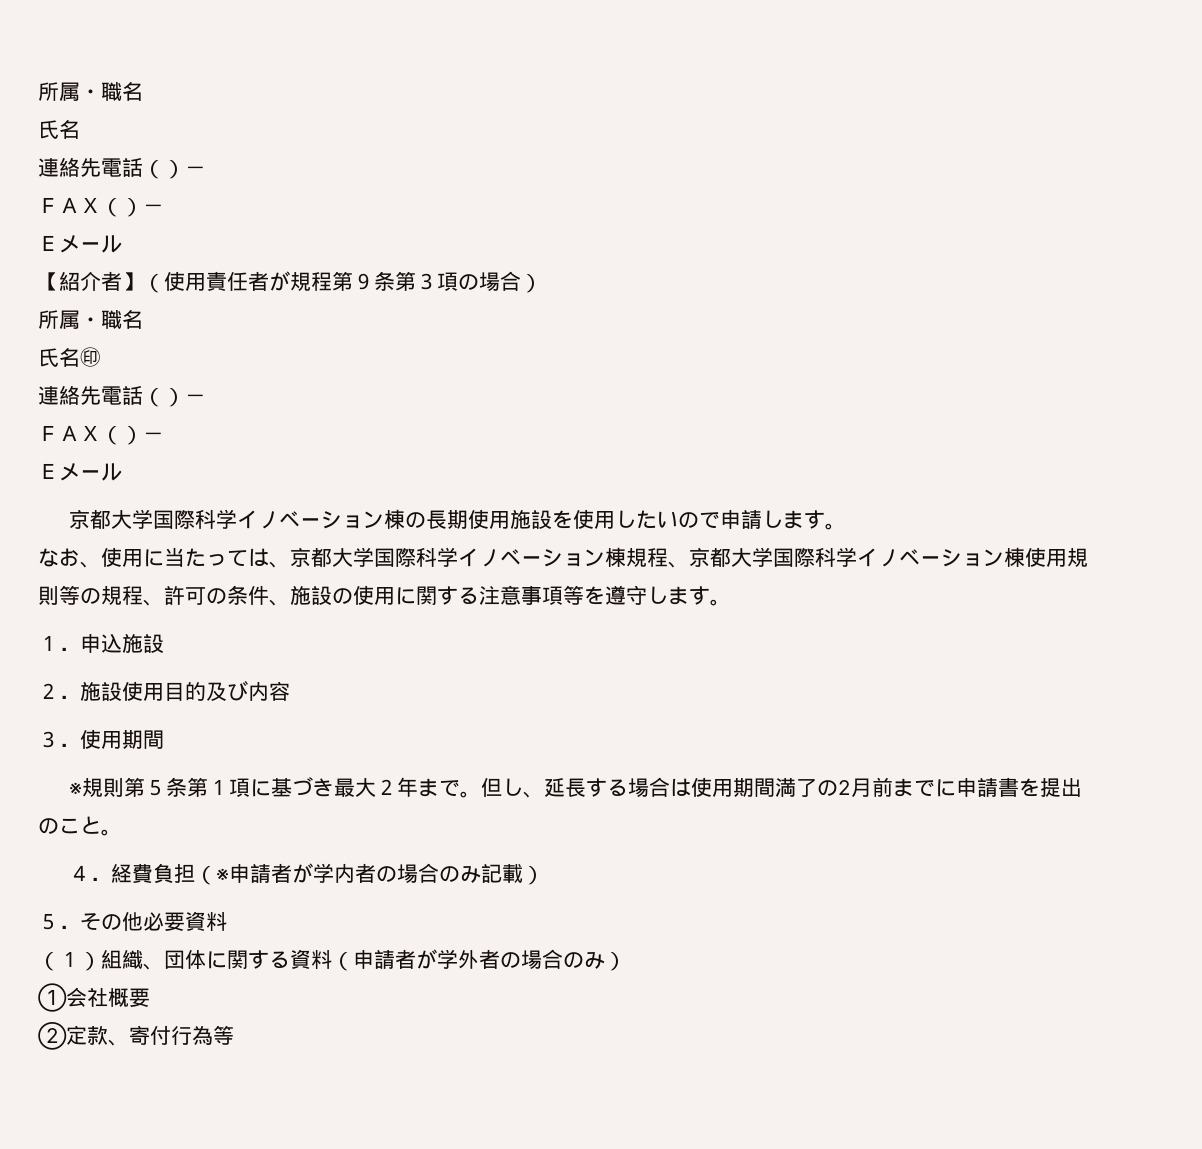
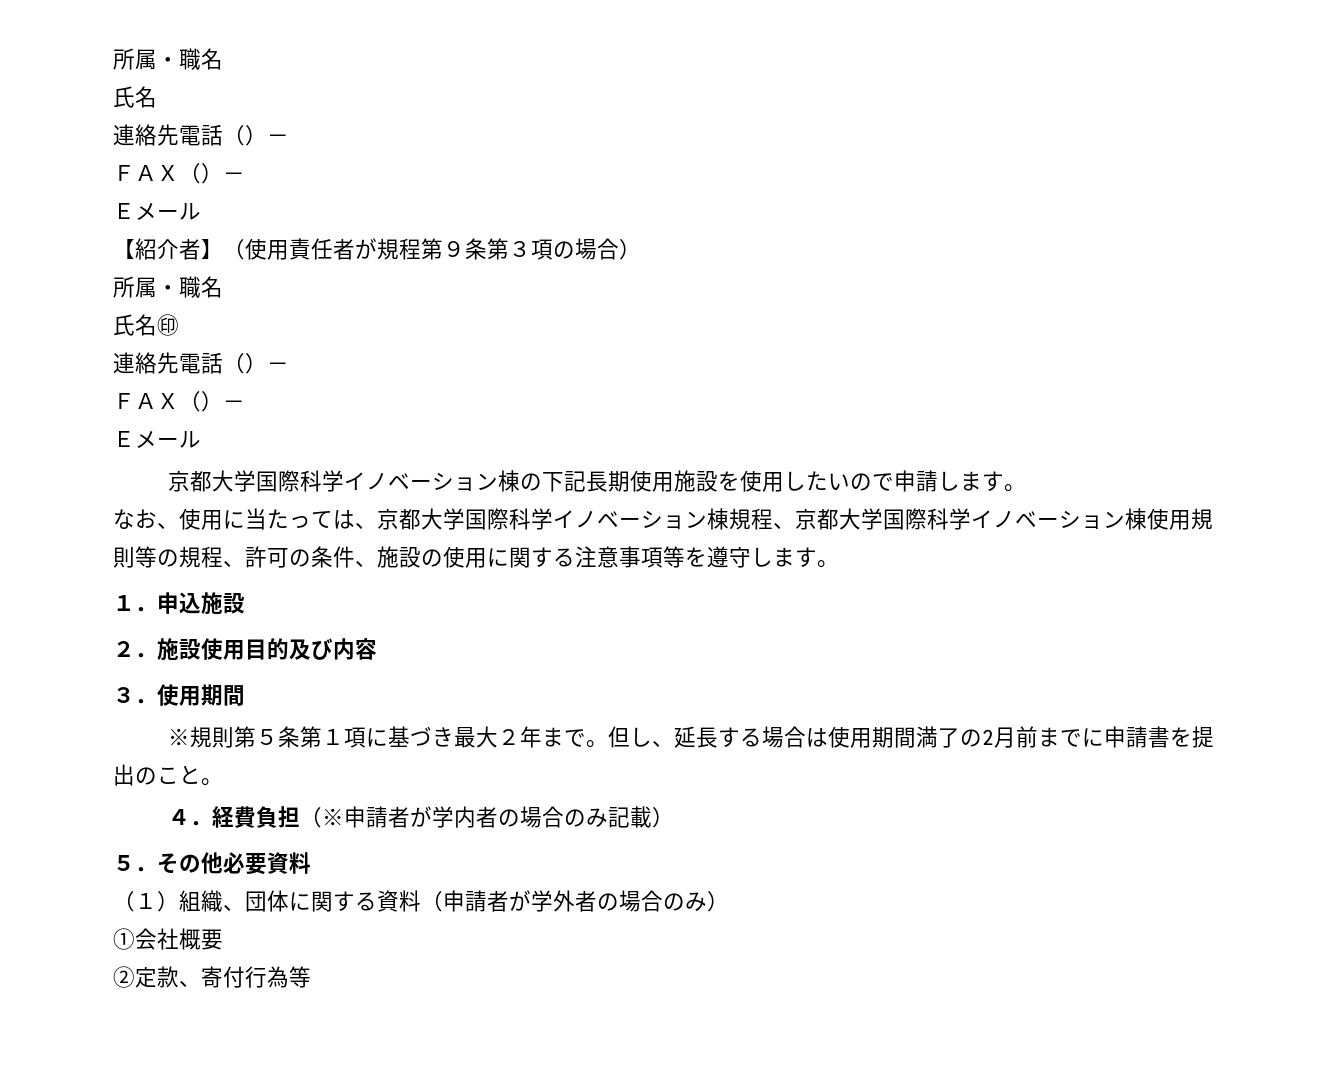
(427, 520) none -> [541,471,586,492] 下記

